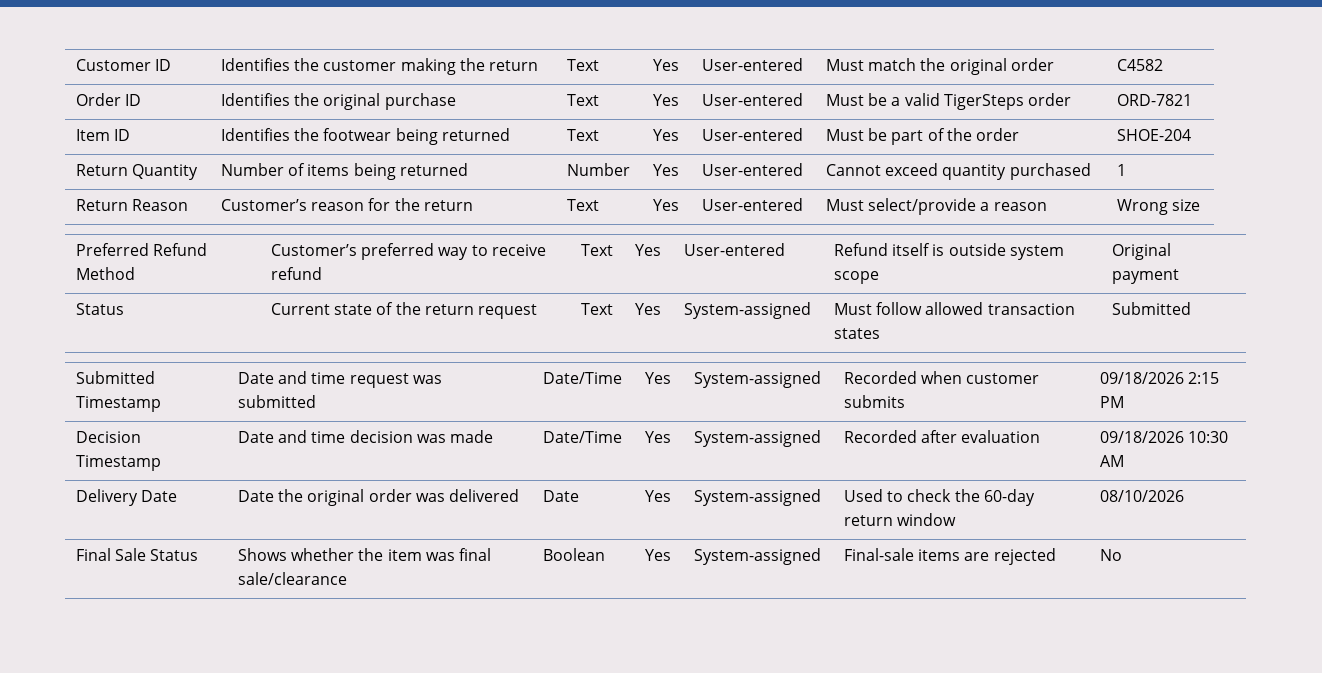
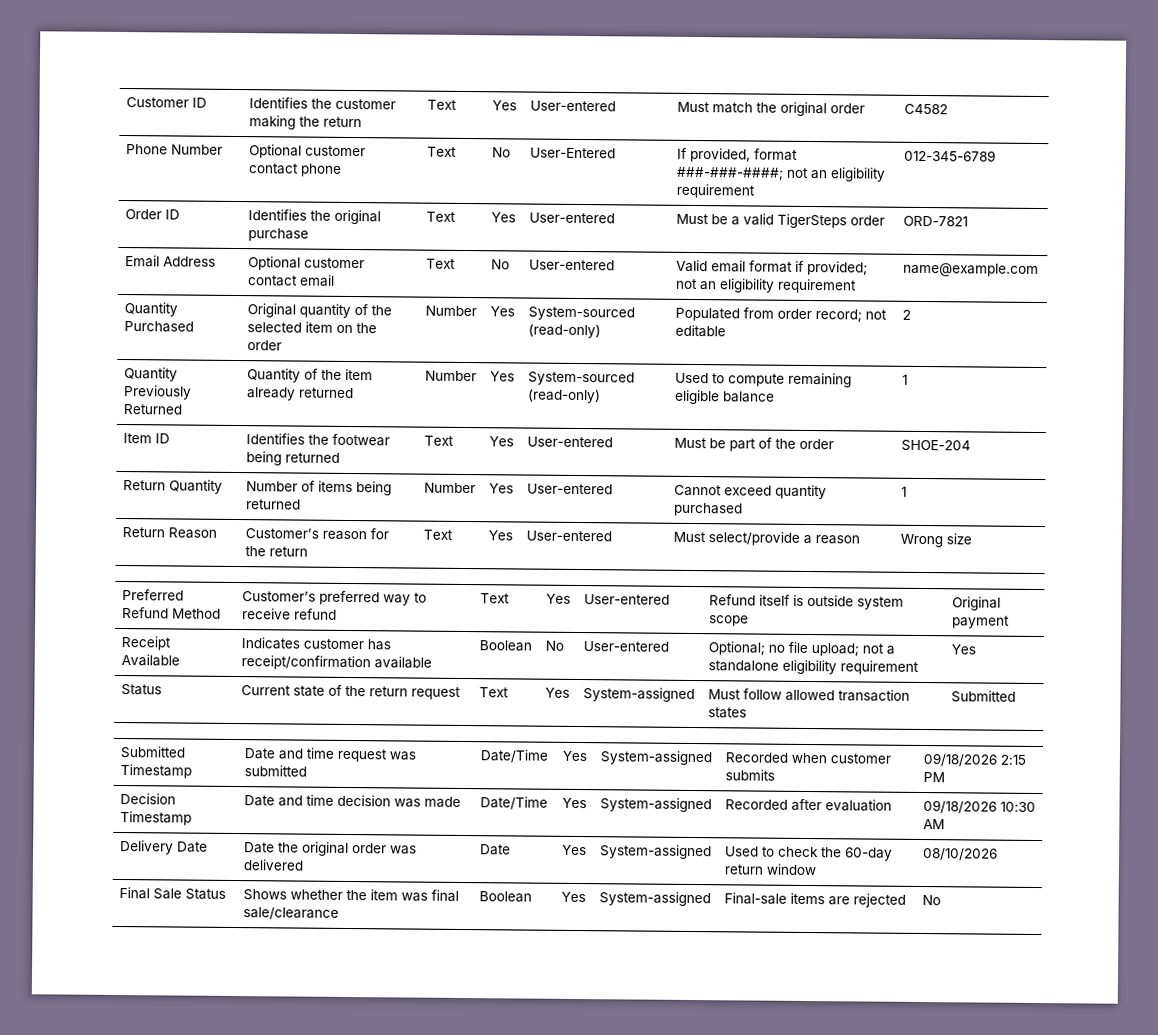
(1163, 65) none -> [125,144,223,155] [248,144,366,159] [247,163,342,177] [426,146,457,157] [491,147,511,158] [529,147,616,159] [676,147,798,163] [675,166,886,182] [675,183,755,199] [903,149,996,162] // Phone Number | Optional customer contact phone | Text | No | User-Entered | If provided, format ###-###-####; not an eligibility requirement | 012-345-6789
(1192, 100) none -> [124,255,216,268] [247,256,365,271] [247,274,335,287] [425,258,456,269] [490,259,510,270] [528,259,615,271] [675,259,868,276] [674,278,857,294] [902,262,1039,277] [123,302,178,317] [123,321,194,333] [246,303,392,319] [246,321,377,334] [246,340,282,351] [424,305,477,317] [489,306,515,317] [527,306,635,321] [527,323,601,339] [674,307,887,323] [674,324,726,338] [901,309,911,320] [123,367,178,382] [123,385,192,400] [122,404,182,415] [246,368,373,383] [246,387,354,401] [424,370,477,382] [489,371,515,382] [527,371,635,386] [527,388,601,404] [674,372,852,388] [673,389,775,405] [901,374,908,385] // Email Address | Optional customer contact email | Text | No | User-entered | Valid email format if provided; not an eligibility requirement | name@example.com // Quantity Purchased | Original quantity of the selected item on the order | Number | Yes | System-sourced (read-only) | Populated from order record; not editable | 2 // Quantity Previously Returned | Quantity of the item already returned | Number | Yes | System-sourced (read-only) | Used to compute remaining eligible balance | 1
(1179, 276) none -> [120,636,171,651] [120,654,180,667] [240,637,391,651] [240,655,432,671] [478,640,532,652] [544,640,564,651] [582,641,669,652] [707,641,895,657] [707,659,919,675] [950,644,976,655] // Receipt Available | Indicates customer has receipt/confirmation available | Boolean | No | User-entered | Optional; no file upload; not a standalone eligibility requirement | Yes

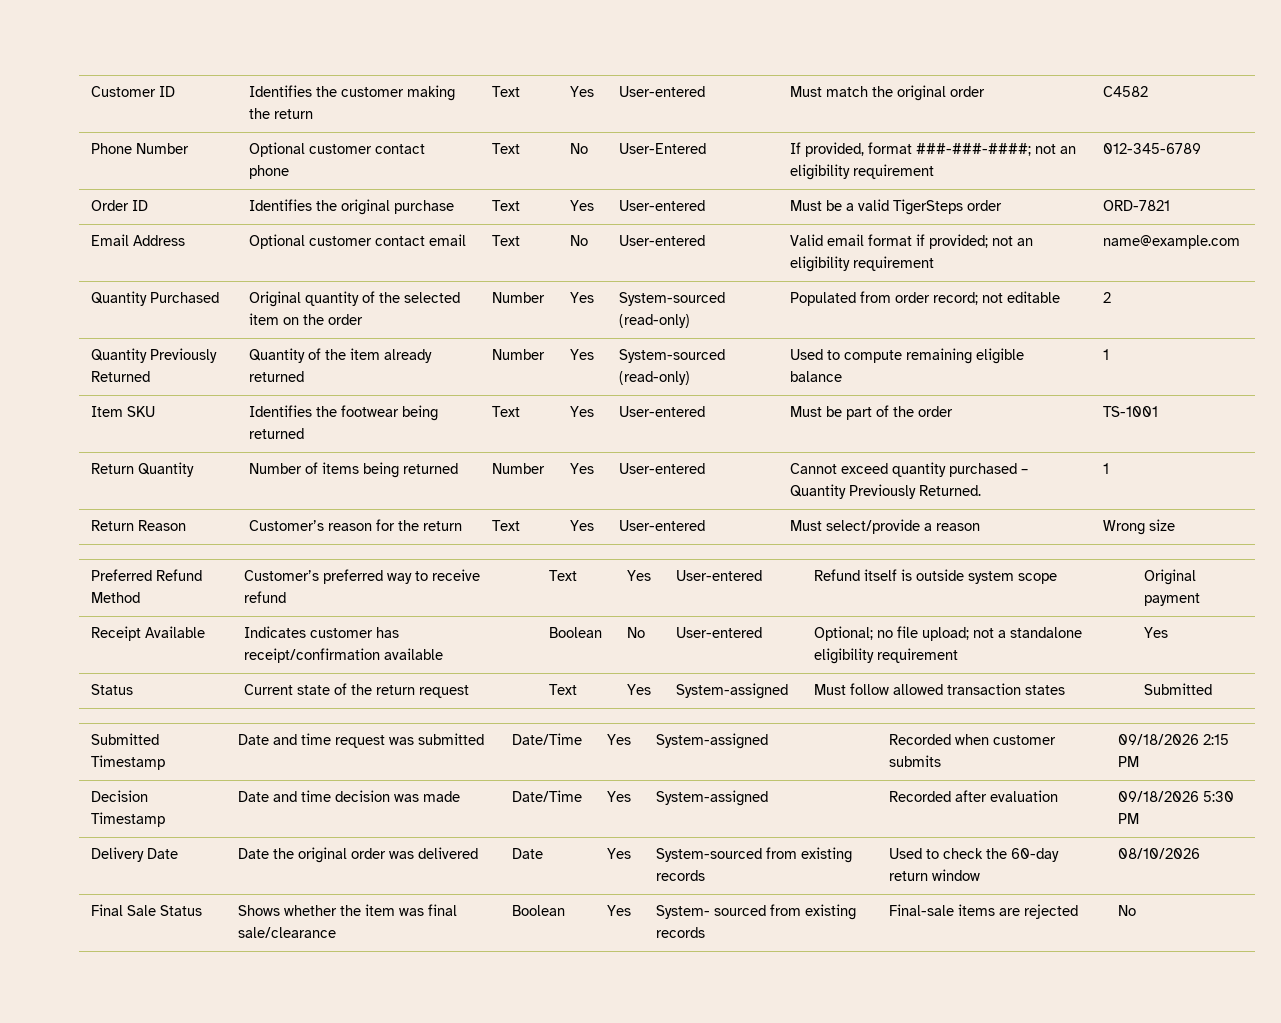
[154,433,170,444] ID -> [127,406,156,417] SKU
[900,439,971,452] SHOE-204 -> [1103,406,1159,417] TS-1001
(743, 509) none -> [1021,469,1029,474] [790,484,982,499] – Quantity Previously Returned.
[999,801,1036,812] [922,819,945,830] 10:30 AM -> [1203,791,1235,802] [1118,813,1140,824] 5:30 PM
[599,844,712,860] System-assigned -> [656,847,853,863] [656,870,706,881] System-sourced from existing records
[598,891,711,907] System-assigned -> [656,904,857,920] [656,927,706,938] System- sourced from existing records

